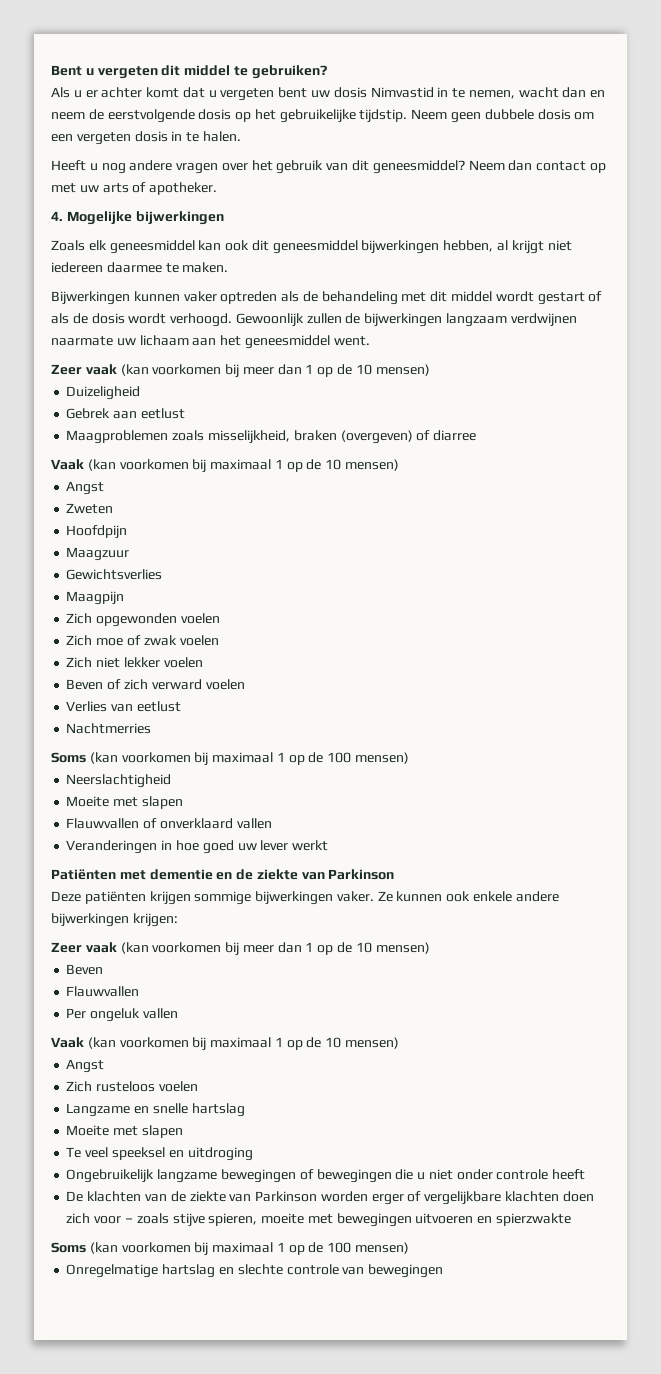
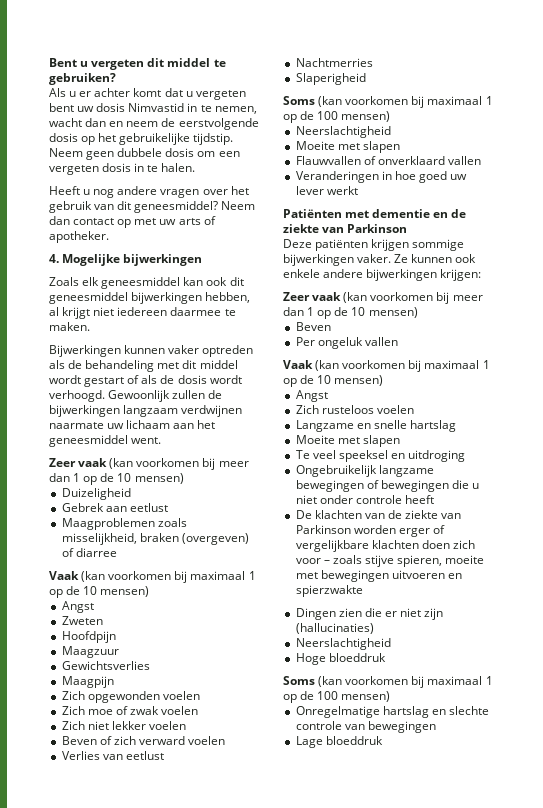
(152, 728) none -> [295,73,366,85] // Slaperigheid
[66,986,140,997] // Flauwvallen -> (331, 326) none
(571, 1219) none -> [295,608,444,620] [295,623,374,634] [295,638,391,650] [295,653,386,665] // Dingen zien die er niet zijn (hallucinaties) // Neerslachtigheid // Hoge bloeddruk
(444, 1271) none -> [295,736,383,748] // Lage bloeddruk

